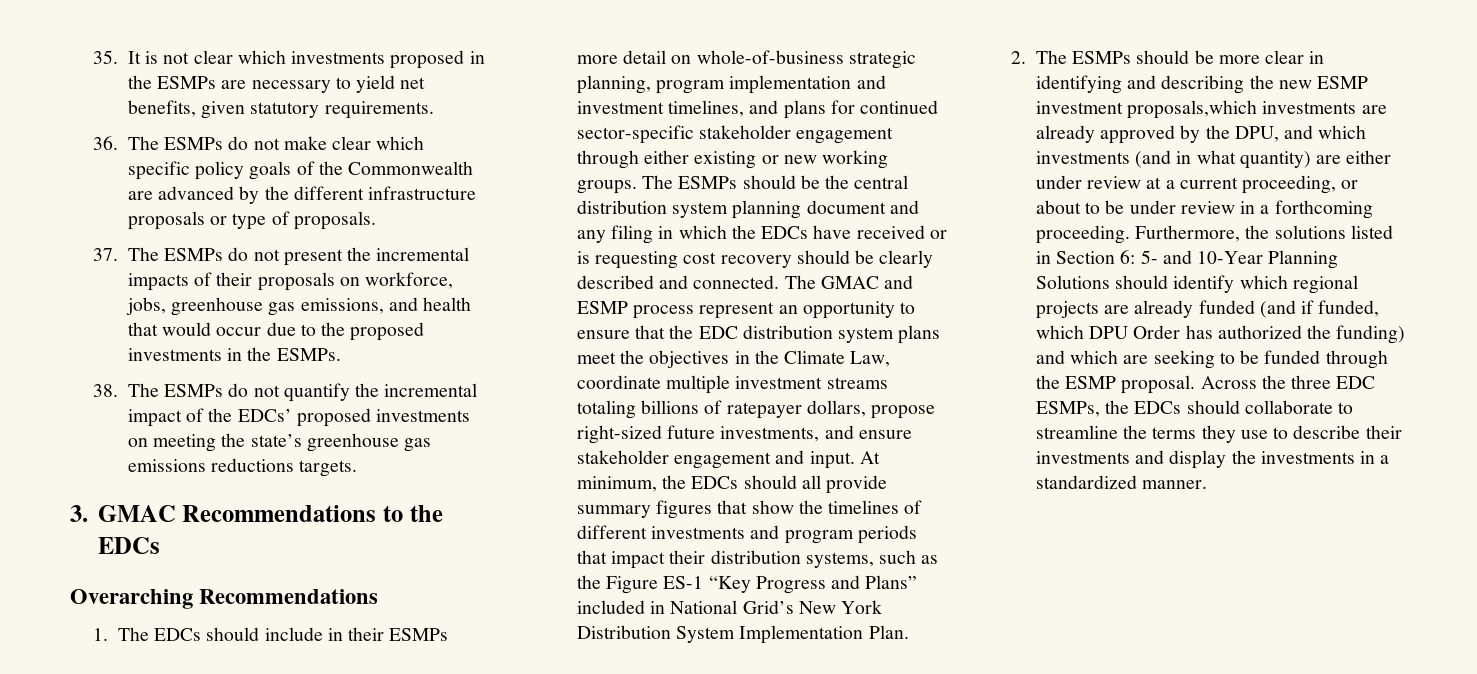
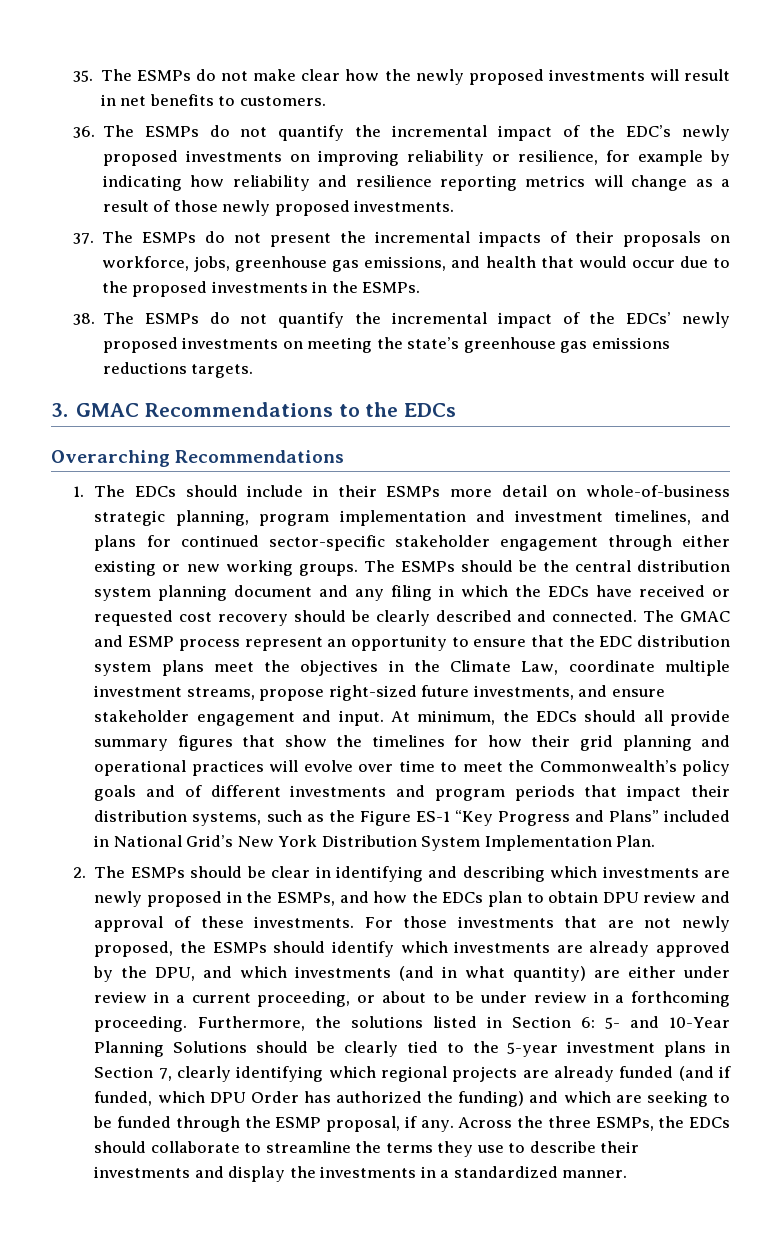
[127,50,485,69] [127,75,426,93] [127,100,434,119] [93,136,119,150] It is not clear which investments proposed in the ESMPs are necessary to yield net benefits, given statutory requirements. // 36. -> (93, 76) none
[376,136,425,150] [127,161,474,180] [127,186,477,204] [127,211,376,230] which specific policy goals of the Commonwealth are advanced by the different infrastructure proposals or type of proposals. -> [345,69,730,85] [100,94,326,106] [72,125,730,141] [102,150,731,166] [102,175,730,191] [102,200,455,216] how the newly proposed investments will result in net benefits to customers. // 36. The ESMPs do not quantify the incremental impact of the EDC’s newly proposed investments on improving reliability or resilience, for example by indicating how reliability and resilience reporting metrics will change as a result of those newly proposed investments.
(292, 415) none -> [682,312,730,328] newly
[576,251,679,269] is requesting -> [94,610,174,626] requested
[826,377,888,389] [576,400,866,419] streams totaling billions of ratepayer dollars, -> [186,687,255,700] streams,
(900, 507) none -> [454,735,730,751] [94,760,731,776] [94,785,176,801] for how their grid planning and operational practices will evolve over time to meet the Commonwealth’s policy goals and
[1218,55,1260,64] more -> (266, 872) none
[1249,75,1369,89] [1035,100,1258,119] the new ESMP investment proposals,which -> [550,866,730,878] [94,891,730,907] [94,916,730,932] [94,941,448,957] which investments are newly proposed in the ESMPs, and how the EDCs plan to obtain DPU review and approval of these investments. For those investments that are not newly proposed, the ESMPs should identify which
[1146,177,1162,189] at -> [154,991,170,1003] in
[1173,275,1235,293] identify -> [316,1041,730,1057] [94,1066,324,1082] be clearly tied to the 5-year investment plans in Section 7, clearly identifying
[1121,375,1196,394] proposal. -> [326,1116,454,1132] proposal, if any.
[1336,376,1376,389] EDC -> (591, 1122) none

